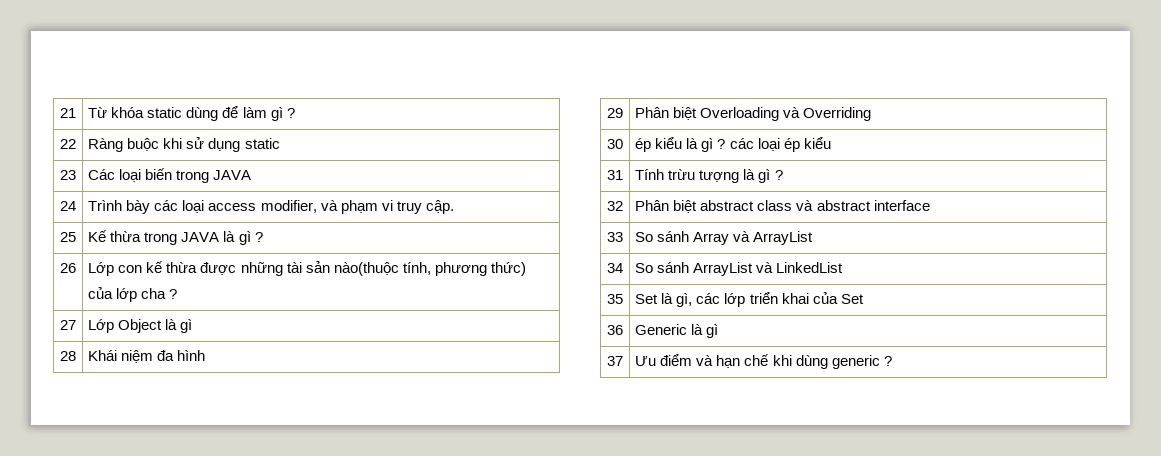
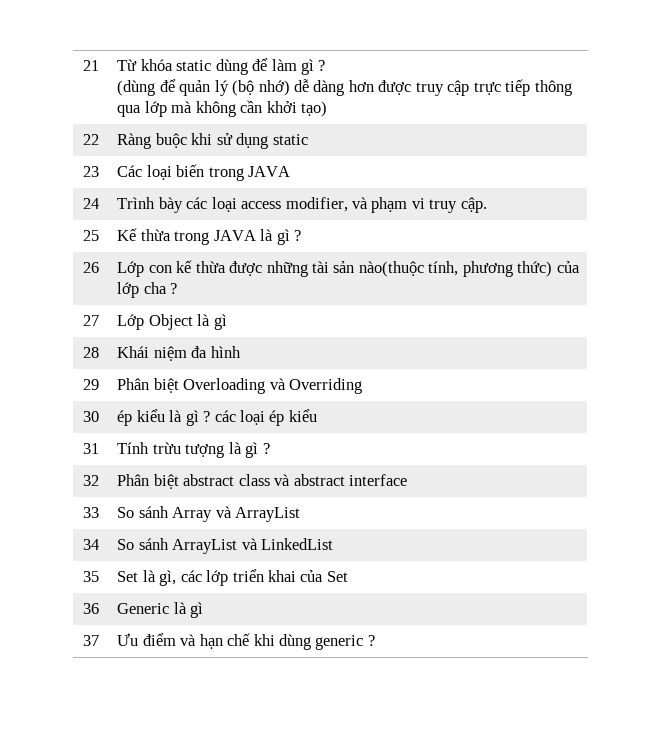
(295, 113) none -> [117,79,572,96] [117,100,327,117] // (dùng để quản lý (bộ nhớ) dễ dàng hơn được truy cập trực tiếp thông qua lớp mà không cần khởi tạo)

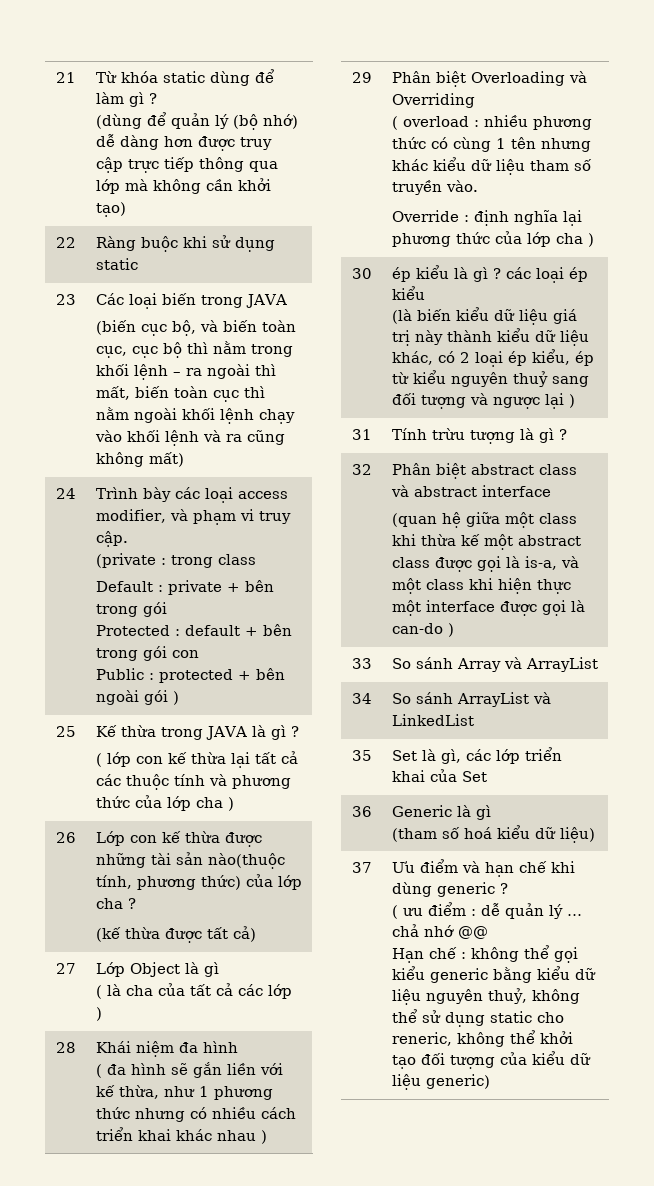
(291, 171) none -> [96,320,297,336] [96,341,294,358] [96,364,277,380] [96,386,266,402] [96,407,296,424] [95,430,286,446] [96,452,185,467] // (biến cục bộ, và biến toàn cục, cục bộ thì nằm trong khối lệnh – ra ngoài thì mất, biến toàn cục thì nằm ngoài khối lệnh chạy vào khối lệnh và ra cũng không mất)
(487, 205) none -> [96,553,257,568] [96,580,275,595] [96,602,168,617] [96,624,293,636] [96,646,200,661] [96,668,286,683] [96,690,180,705] // (private : trong class // Default : private + bên trong gói // Protected : default + bên trong gói con // Public : protected + bên ngoài gói )
(301, 235) none -> [96,751,299,768] [96,774,292,790] [96,795,235,811] // ( lớp con kế thừa lại tất cả các thuộc tính và phương thức của lớp cha )
(178, 288) none -> [96,926,257,943] // (kế thừa được tất cả)
(227, 322) none -> [96,983,293,999] [96,1007,103,1021] // ( là cha của tất cả các lớp )
(241, 352) none -> [96,1062,284,1078] [96,1085,274,1100] [96,1107,297,1122] [96,1127,268,1144] // ( đa hình sẽ gắn liền với kế thừa, như 1 phương thức nhưng có nhiều cách triển khai khác nhau )
(363, 386) none -> [392,115,593,130] [392,137,592,152] [392,157,593,175] [392,180,479,195] [392,210,583,226] [392,231,595,247] // ( overload : nhiều phương thức có cùng 1 tên nhưng khác kiểu dữ liệu tham số truyền vào. // Override : định nghĩa lại phương thức của lớp cha )
(317, 415) none -> [392,307,578,325] [392,328,590,346] [392,349,595,367] [392,370,590,387] [392,393,576,409] // (là biến kiểu dữ liệu giá trị này thành kiểu dữ liệu khác, có 2 loại ép kiểu, ép từ kiểu nguyên thuỷ sang đối tượng và ngược lại )
(407, 480) none -> [392,512,578,528] [392,534,582,550] [392,556,580,572] [392,578,572,594] [392,600,586,616] [392,623,455,637] // (quan hệ giữa một class khi thừa kế một abstract class được gọi là is-a, và một class khi hiện thực một interface được gọi là can-do )
(204, 610) none -> [392,825,596,843] // (tham số hoá kiểu dữ liệu)
(375, 640) none -> [392,902,583,919] [392,924,489,939] [392,945,579,963] [392,966,597,983] [392,988,581,1005] [392,1009,565,1027] [392,1030,574,1047] [392,1051,592,1069] [392,1074,491,1090] // ( ưu điểm : dễ quản lý … chả nhớ @@ // Hạn chế : không thể gọi kiểu generic bằng kiểu dữ liệu nguyên thuỷ, không thể sử dụng static cho reneric, không thể khởi tạo đối tượng của kiểu dữ liệu generic)

